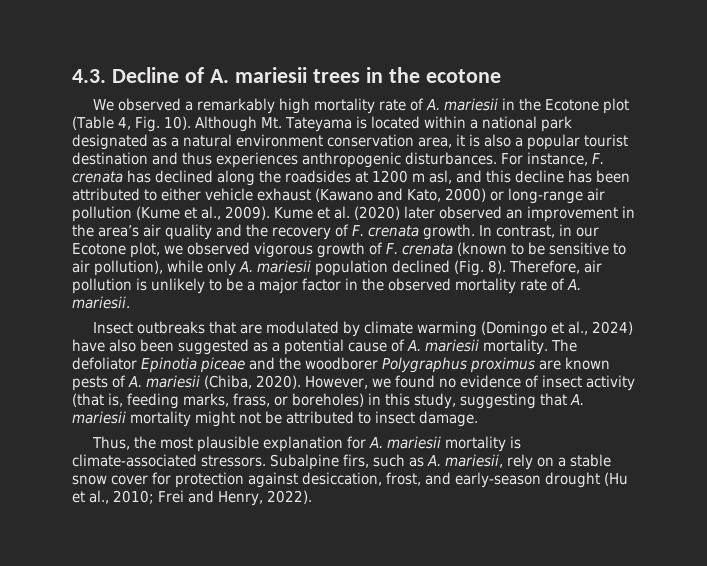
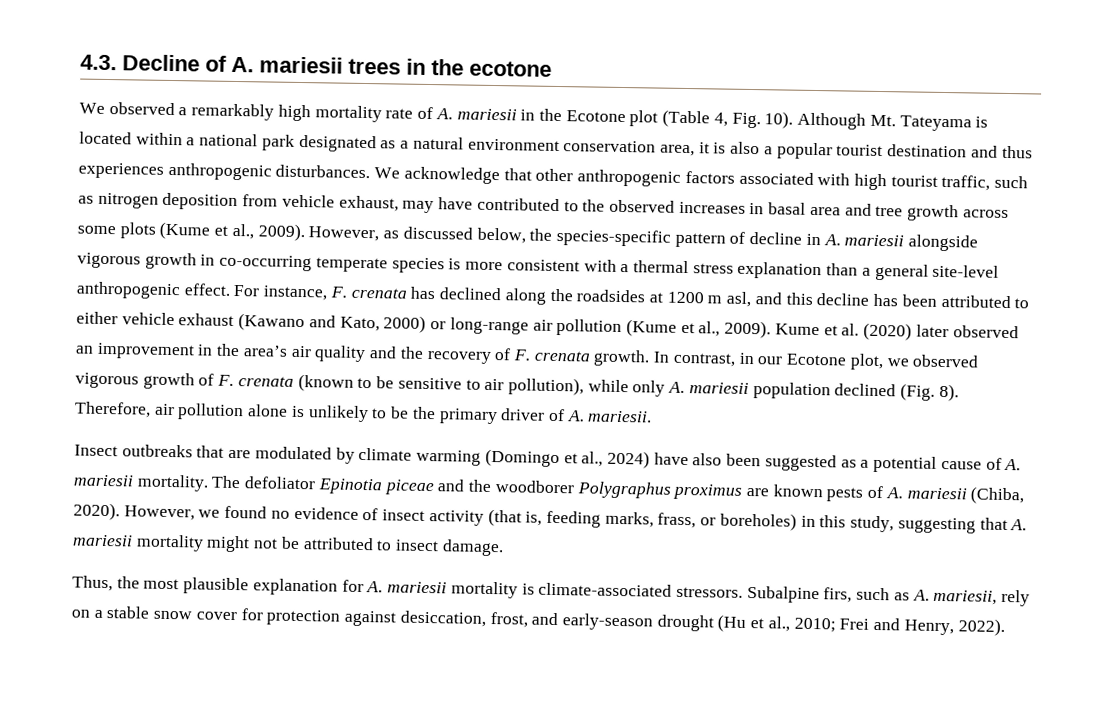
(497, 158) none -> [374,166,1029,191] [78,192,1009,222] [77,221,979,252] [77,252,1000,281] [76,281,231,300] We acknowledge that other anthropogenic factors associated with high tourist traffic, such as nitrogen deposition from vehicle exhaust, may have contributed to the observed increases in basal area and tree growth across some plots (Kume et al., 2009). However, as discussed below, the species-specific pattern of decline in A. mariesii alongside vigorous growth in co-occurring temperate species is more consistent with a thermal stress explanation than a general site-level anthropogenic effect.
(132, 286) none -> [247,404,289,417] alone
[247,278,547,294] a major factor in the observed mortality rate -> [411,406,546,425] the primary driver

